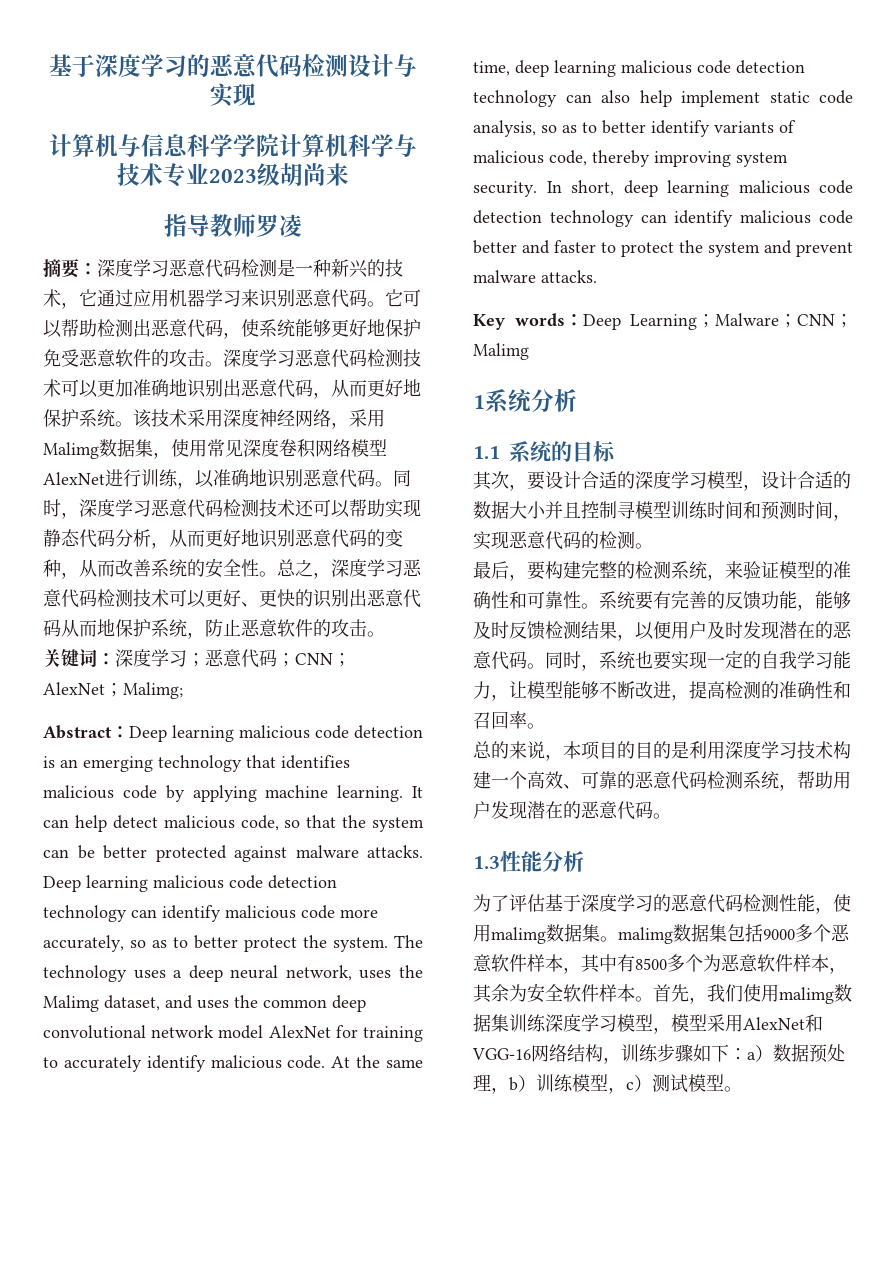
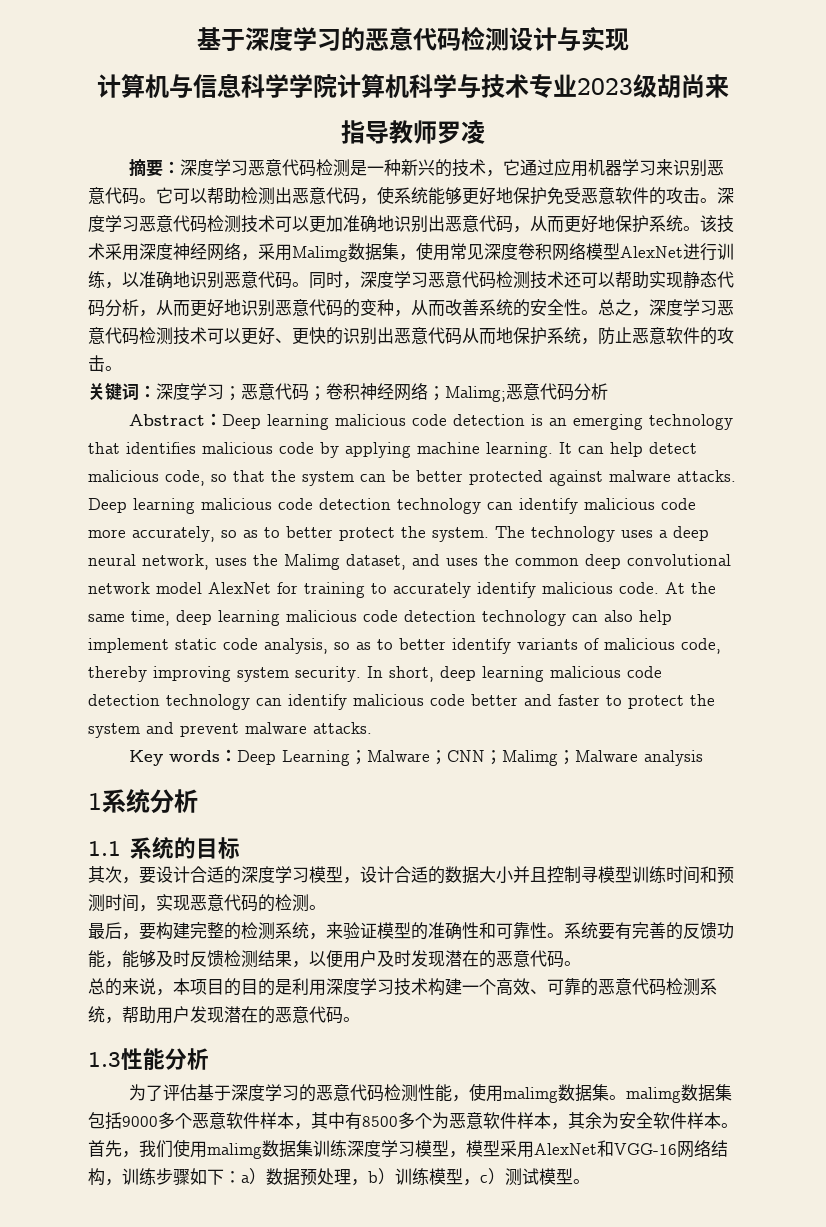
[295,653,351,667] [43,682,105,695] CNN；AlexNet -> [326,383,428,401] 卷积神经网络
(183, 690) none -> [506,383,608,401] 恶意代码分析
(529, 351) none -> [558,750,704,766] ；Malware analysis
[545,650,851,671] [473,681,851,701] [473,711,545,729] 同时，系统也要实现一定的自我学习能力，让模型能够不断改进，提高检测的准确性和召回率。 -> (581, 963) none

